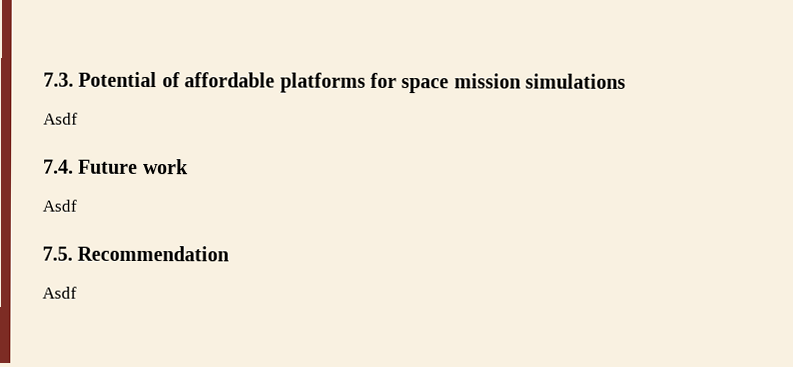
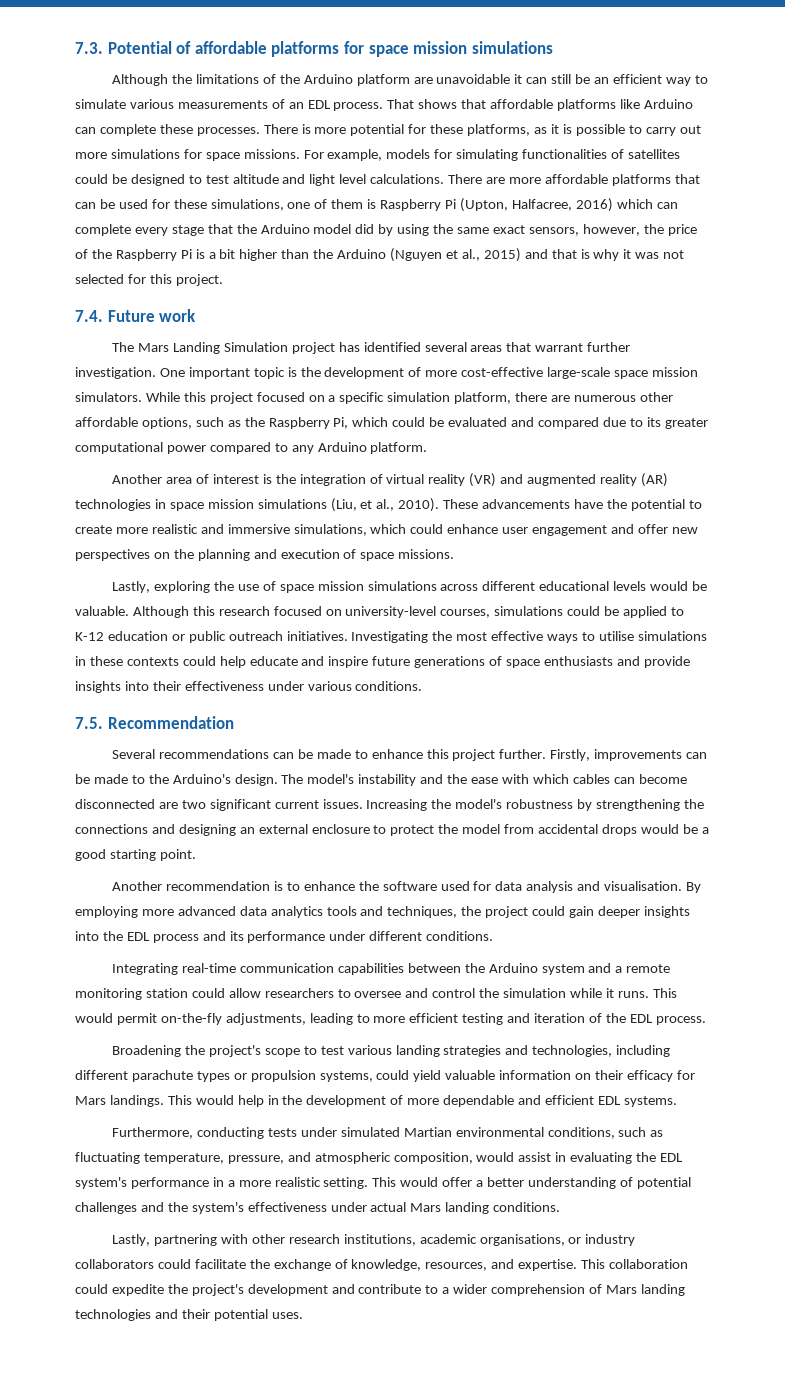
[43,112,78,125] [43,158,189,175] [42,199,77,212] [42,245,230,262] [42,286,77,299] Asdf // 7.4. Future work // Asdf // 7.5. Recommendation // Asdf -> [112,74,708,86] [75,99,693,111] [75,124,701,136] [75,149,680,161] [75,174,700,186] [75,198,678,212] [75,224,697,236] [75,248,685,262] [75,274,223,286] [75,309,197,322] [112,342,631,354] [75,367,698,379] [75,392,673,404] [75,417,708,429] [75,442,428,454] [112,473,668,487] [75,498,702,512] [75,524,698,536] [75,549,455,561] [112,581,707,593] [75,606,684,618] [75,631,707,643] [75,656,690,668] [75,681,423,693] [75,716,234,729] [112,749,708,761] [75,774,687,786] [75,799,704,811] [75,824,709,836] [75,849,196,861] [112,881,701,893] [75,906,690,918] [75,931,494,943] [112,963,671,975] [75,988,677,1000] [75,1013,706,1025] [112,1045,671,1057] [75,1070,695,1082] [75,1095,677,1107] [112,1127,664,1139] [75,1152,684,1164] [75,1177,691,1189] [75,1202,561,1214] [112,1234,636,1246] [75,1259,689,1271] [75,1284,685,1296] [75,1309,303,1321] Although the limitations of the Arduino platform are unavoidable it can still be an efficient way to simulate various measurements of an EDL process. That shows that affordable platforms like Arduino can complete these processes. There is more potential for these platforms, as it is possible to carry out more simulations for space missions. For example, models for simulating functionalities of satellites could be designed to test altitude and light level calculations. There are more affordable platforms that can be used for these simulations, one of them is Raspberry Pi (Upton, Halfacree, 2016) which can complete every stage that the Arduino model did by using the same exact sensors, however, the price of the Raspberry Pi is a bit higher than the Arduino (Nguyen et al., 2015) and that is why it was not selected for this project. // 7.4. Future work // The Mars Landing Simulation project has identified several areas that warrant further investigation. One important topic is the development of more cost-effective large-scale space mission simulators. While this project focused on a specific simulation platform, there are numerous other affordable options, such as the Raspberry Pi, which could be evaluated and compared due to its greater computational power compared to any Arduino platform. // Another area of interest is the integration of virtual reality (VR) and augmented reality (AR) technologies in space mission simulations (Liu, et al., 2010). These advancements have the potential to create more realistic and immersive simulations, which could enhance user engagement and offer new perspectives on the planning and execution of space missions. // Lastly, exploring the use of space mission simulations across different educational levels would be valuable. Although this research focused on university-level courses, simulations could be applied to K-12 education or public outreach initiatives. Investigating the most effective ways to utilise simulations in these contexts could help educate and inspire future generations of space enthusiasts and provide insights into their effectiveness under various conditions. // 7.5. Recommendation // Several recommendations can be made to enhance this project further. Firstly, improvements can be made to the Arduino's design. The model's instability and the ease with which cables can become disconnected are two significant current issues. Increasing the model's robustness by strengthening the connections and designing an external enclosure to protect the model from accidental drops would be a good starting point. // Another recommendation is to enhance the software used for data analysis and visualisation. By employing more advanced data analytics tools and techniques, the project could gain deeper insights into the EDL process and its performance under different conditions. // Integrating real-time communication capabilities between the Arduino system and a remote monitoring station could allow researchers to oversee and control the simulation while it runs. This would permit on-the-fly adjustments, leading to more efficient testing and iteration of the EDL process. // Broadening the project's scope to test various landing strategies and technologies, including different parachute types or propulsion systems, could yield valuable information on their efficacy for Mars landings. This would help in the development of more dependable and efficient EDL systems. // Furthermore, conducting tests under simulated Martian environmental conditions, such as fluctuating temperature, pressure, and atmospheric composition, would assist in evaluating the EDL system's performance in a more realistic setting. This would offer a better understanding of potential challenges and the system's effectiveness under actual Mars landing conditions. // Lastly, partnering with other research institutions, academic organisations, or industry collaborators could facilitate the exchange of knowledge, resources, and expertise. This collaboration could expedite the project's development and contribute to a wider comprehension of Mars landing technologies and their potential uses.

